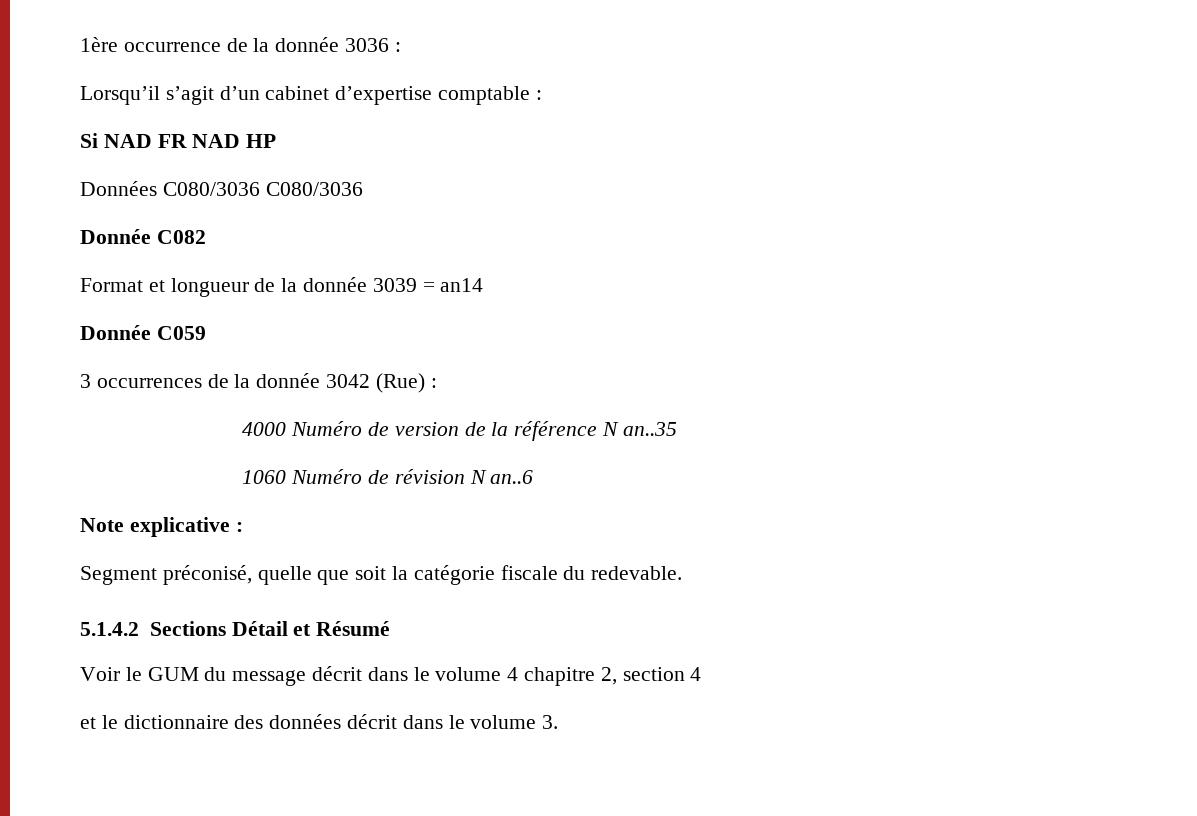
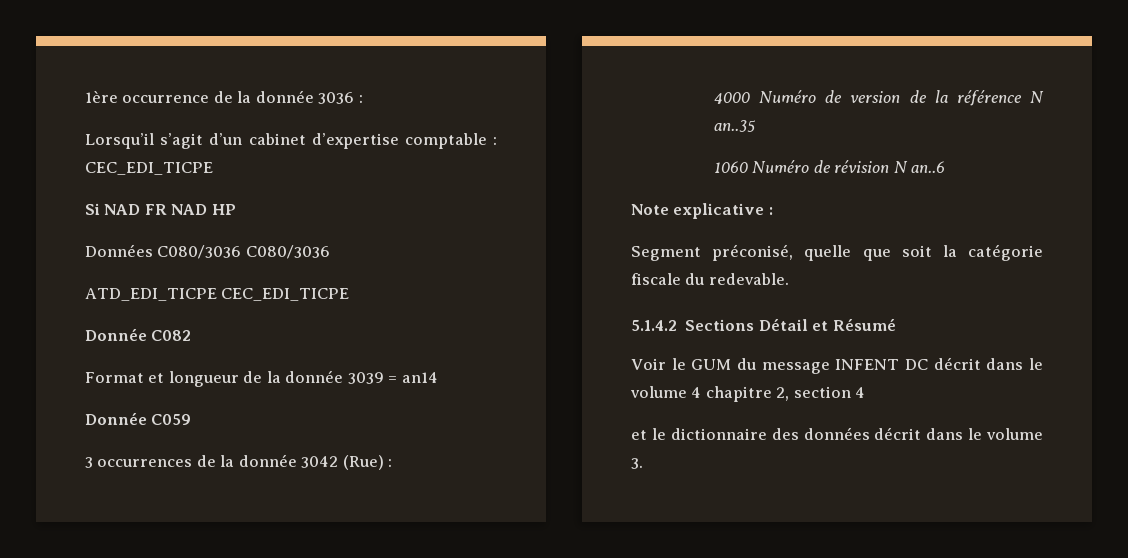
(542, 95) none -> [85,162,213,175] CEC_EDI_TICPE
(363, 189) none -> [85,288,350,301] // ATD_EDI_TICPE CEC_EDI_TICPE
(307, 678) none -> [835,359,928,370] INFENT DC

